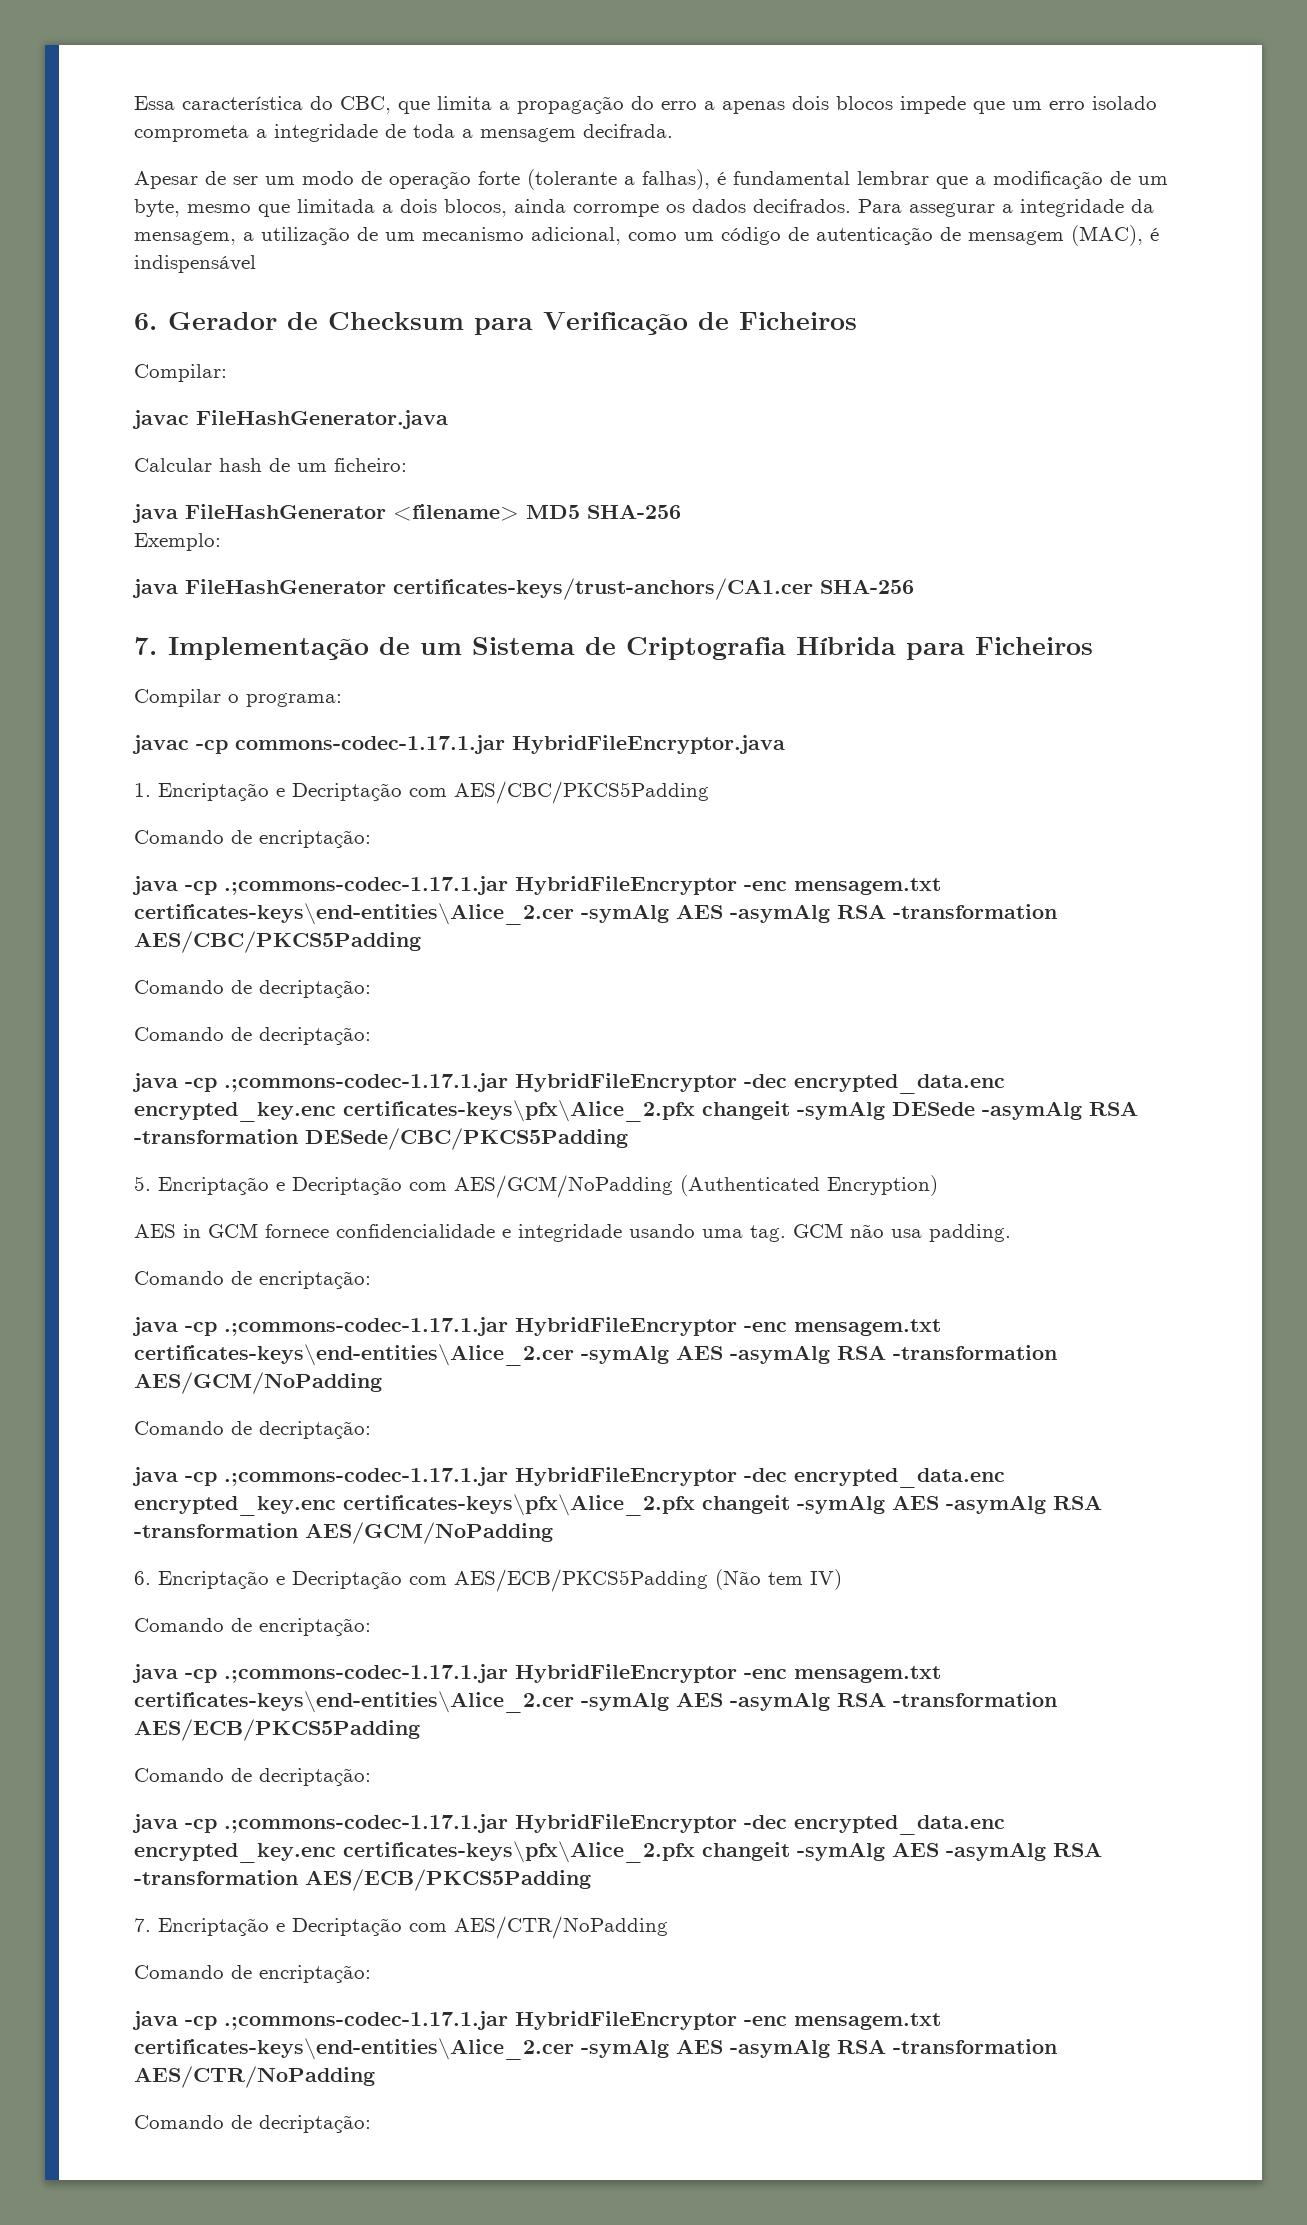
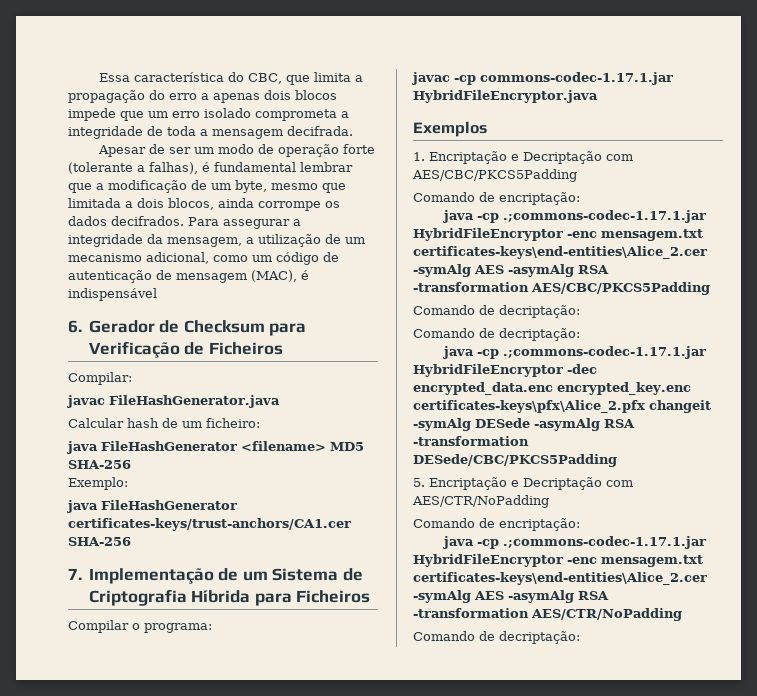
(785, 744) none -> [413,121,487,137] // Exemplos
[454,1175,938,1198] [134,1223,1011,1242] [134,1271,371,1289] [132,1317,941,1336] [134,1344,1057,1366] [134,1372,382,1394] [134,1421,371,1439] [132,1467,1005,1488] [134,1494,1102,1516] [134,1522,553,1544] [134,1569,842,1592] [134,1618,371,1636] [132,1664,941,1683] [134,1691,1057,1713] [134,1719,420,1741] [134,1768,371,1786] [132,1814,1005,1835] [134,1841,1102,1863] [134,1869,591,1891] [134,1918,447,1936] AES/GCM/NoPadding (Authenticated Encryption) // AES in GCM fornece confidencialidade e integridade usando uma tag. GCM não usa padding. // Comando de encriptação: // java -cp .;commons-codec-1.17.1.jar HybridFileEncryptor -enc mensagem.txt certificates-keys\end-entities\Alice_2.cer -symAlg AES -asymAlg RSA -transformation AES/GCM/NoPadding // Comando de decriptação: // java -cp .;commons-codec-1.17.1.jar HybridFileEncryptor -dec encrypted_data.enc encrypted_key.enc certificates-keys\pfx\Alice_2.pfx changeit -symAlg AES -asymAlg RSA -transformation AES/GCM/NoPadding // 6. Encriptação e Decriptação com AES/ECB/PKCS5Padding (Não tem IV) // Comando de encriptação: // java -cp .;commons-codec-1.17.1.jar HybridFileEncryptor -enc mensagem.txt certificates-keys\end-entities\Alice_2.cer -symAlg AES -asymAlg RSA -transformation AES/ECB/PKCS5Padding // Comando de decriptação: // java -cp .;commons-codec-1.17.1.jar HybridFileEncryptor -dec encrypted_data.enc encrypted_key.enc certificates-keys\pfx\Alice_2.pfx changeit -symAlg AES -asymAlg RSA -transformation AES/ECB/PKCS5Padding // 7. Encriptação e Decriptação com -> (633, 483) none

